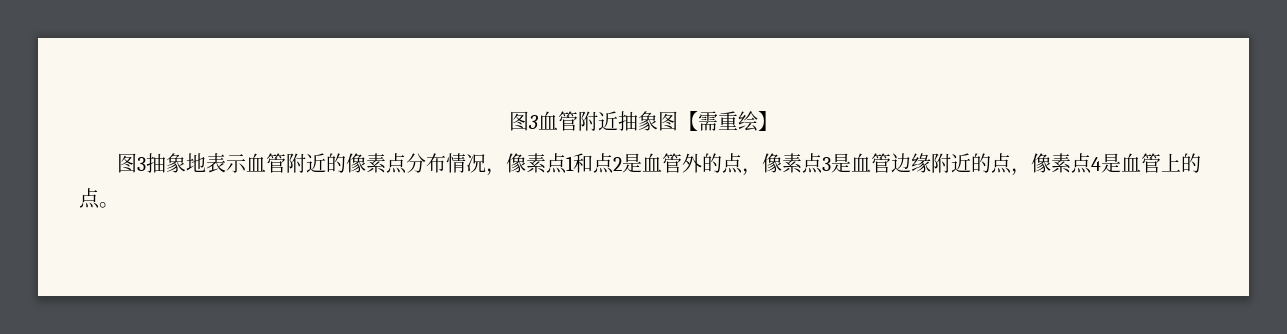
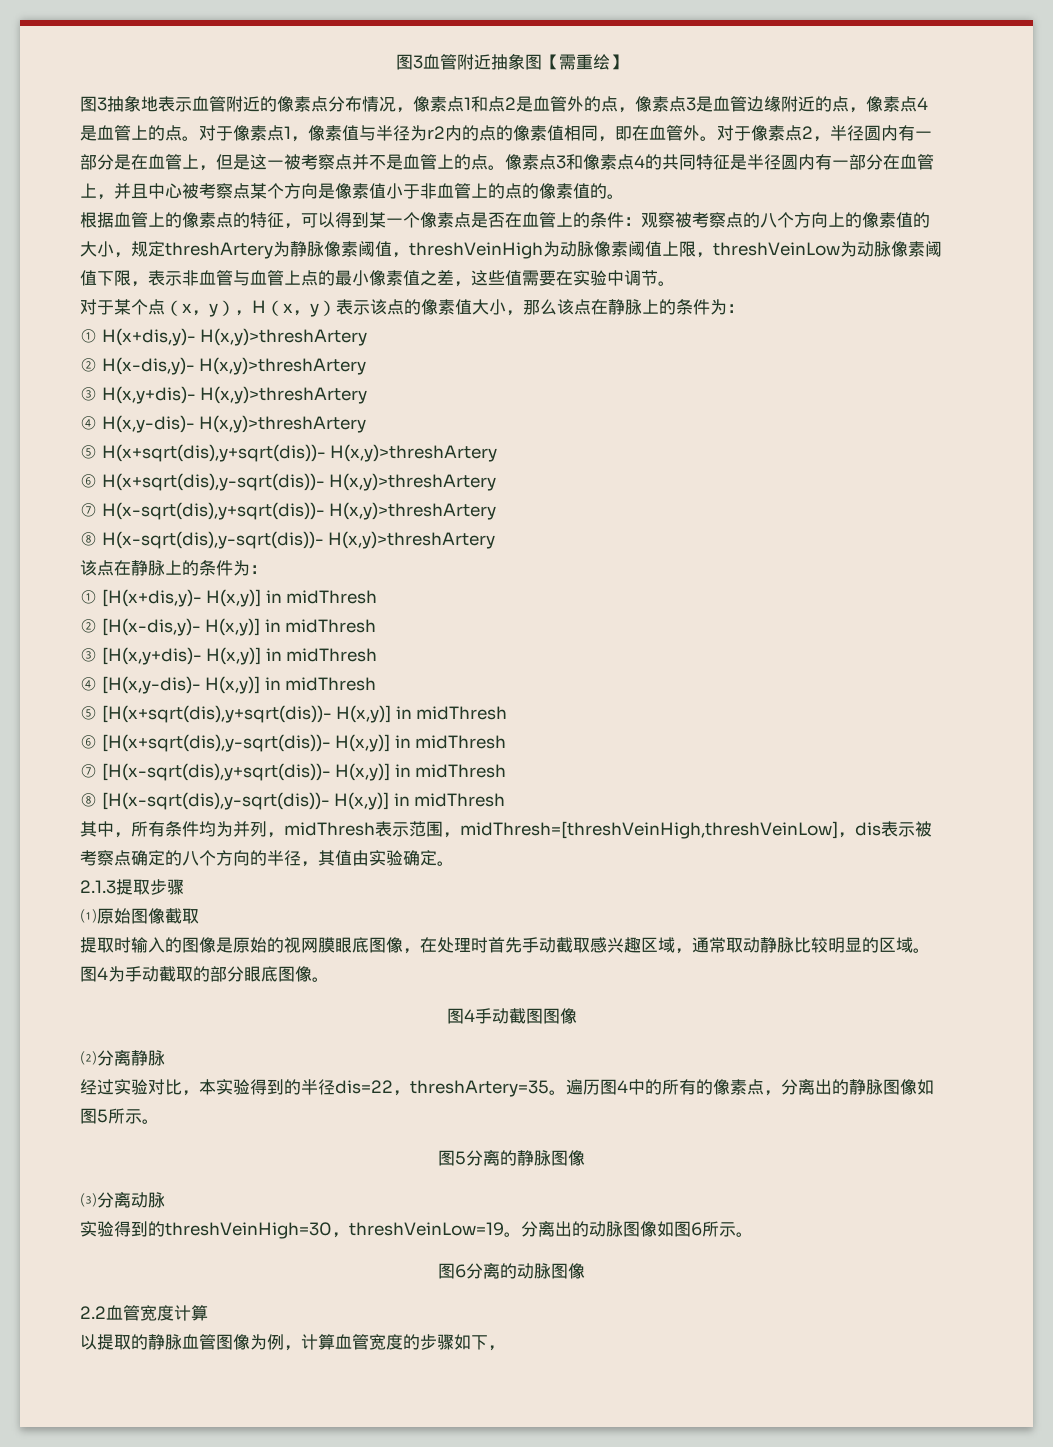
(119, 205) none -> [199,125,932,142] [80,154,934,171] [80,183,624,200] [80,212,930,229] [80,241,942,259] [80,270,675,287] [80,299,744,317] [80,328,368,346] [80,357,367,375] [80,386,368,404] [80,415,367,433] [80,444,498,462] [80,473,497,491] [80,502,497,520] [80,531,496,549] [80,560,267,576] [80,589,378,607] [80,618,377,636] [80,647,378,665] [80,676,377,694] [80,705,508,723] [80,734,507,752] [80,763,507,781] [80,792,506,810] [80,821,932,839] [80,850,454,867] [80,879,184,895] [80,908,199,924] [80,937,930,954] [80,966,329,982] [446,1008,577,1024] [80,1050,165,1066] [80,1079,934,1097] [80,1108,159,1124] [438,1150,585,1166] [80,1192,165,1208] [80,1221,753,1239] [438,1263,585,1279] [80,1305,208,1321] [80,1334,505,1351] 对于像素点1，像素值与半径为r2内的点的像素值相同，即在血管外。对于像素点2，半径圆内有一部分是在血管上，但是这一被考察点并不是血管上的点。像素点3和像素点4的共同特征是半径圆内有一部分在血管上，并且中心被考察点某个方向是像素值小于非血管上的点的像素值的。 // 根据血管上的像素点的特征，可以得到某一个像素点是否在血管上的条件：观察被考察点的八个方向上的像素值的大小，规定threshArtery为静脉像素阈值，threshVeinHigh为动脉像素阈值上限，threshVeinLow为动脉像素阈值下限，表示非血管与血管上点的最小像素值之差，这些值需要在实验中调节。 // 对于某个点（x，y），H（x，y）表示该点的像素值大小，那么该点在静脉上的条件为： // ① H(x+dis,y)- H(x,y)>threshArtery // ② H(x-dis,y)- H(x,y)>threshArtery // ③ H(x,y+dis)- H(x,y)>threshArtery // ④ H(x,y-dis)- H(x,y)>threshArtery // ⑤ H(x+sqrt(dis),y+sqrt(dis))- H(x,y)>threshArtery // ⑥ H(x+sqrt(dis),y-sqrt(dis))- H(x,y)>threshArtery // ⑦ H(x-sqrt(dis),y+sqrt(dis))- H(x,y)>threshArtery // ⑧ H(x-sqrt(dis),y-sqrt(dis))- H(x,y)>threshArtery // 该点在静脉上的条件为： // ① [H(x+dis,y)- H(x,y)] in midThresh // ② [H(x-dis,y)- H(x,y)] in midThresh // ③ [H(x,y+dis)- H(x,y)] in midThresh // ④ [H(x,y-dis)- H(x,y)] in midThresh // ⑤ [H(x+sqrt(dis),y+sqrt(dis))- H(x,y)] in midThresh // ⑥ [H(x+sqrt(dis),y-sqrt(dis))- H(x,y)] in midThresh // ⑦ [H(x-sqrt(dis),y+sqrt(dis))- H(x,y)] in midThresh // ⑧ [H(x-sqrt(dis),y-sqrt(dis))- H(x,y)] in midThresh // 其中，所有条件均为并列，midThresh表示范围，midThresh=[threshVeinHigh,threshVeinLow]，dis表示被考察点确定的八个方向的半径，其值由实验确定。 // 2.1.3提取步骤 // ⑴原始图像截取 // 提取时输入的图像是原始的视网膜眼底图像，在处理时首先手动截取感兴趣区域，通常取动静脉比较明显的区域。图4为手动截取的部分眼底图像。 // 图4手动截图图像 // ⑵分离静脉 // 经过实验对比，本实验得到的半径dis=22，threshArtery=35。遍历图4中的所有的像素点，分离出的静脉图像如图5所示。 // 图5分离的静脉图像 // ⑶分离动脉 // 实验得到的threshVeinHigh=30，threshVeinLow=19。分离出的动脉图像如图6所示。 // 图6分离的动脉图像 // 2.2血管宽度计算 // 以提取的静脉血管图像为例，计算血管宽度的步骤如下，

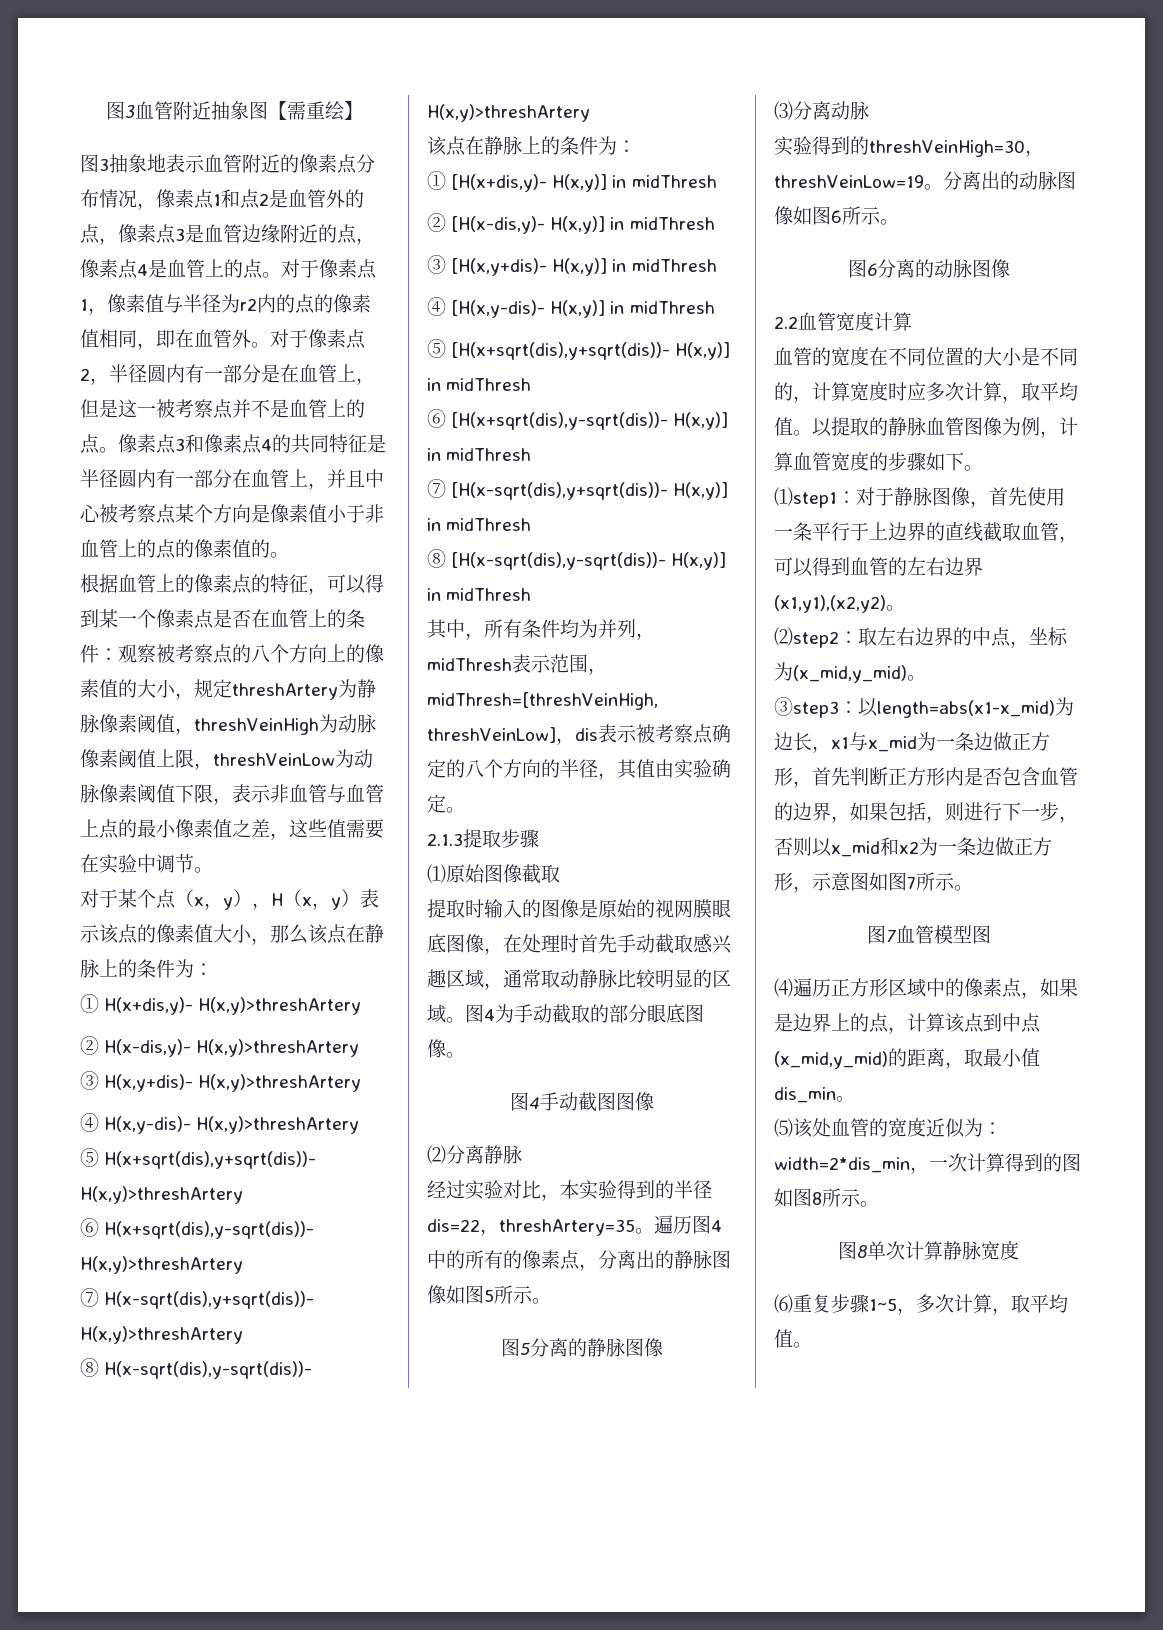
(208, 1313) none -> [774,347,1078,366] [774,382,1078,403] [774,417,812,436] 血管的宽度在不同位置的大小是不同的，计算宽度时应多次计算，取平均值。
[488,1345,505,1351] ， -> [964,465,983,471] [774,487,1065,508] [774,522,1078,543] [774,557,983,577] [774,595,905,613] [774,627,1068,648] [774,662,926,683] [774,697,1074,718] [774,732,1050,753] [774,767,1078,788] [774,802,1078,823] [774,837,1052,857] [774,872,973,893] [866,925,991,944] [774,978,1078,999] [774,1013,1041,1034] [774,1048,1040,1069] [774,1087,855,1103] [774,1118,1002,1138] [774,1153,1081,1174] [774,1188,879,1207] [838,1241,1019,1260] [774,1294,1068,1315] [774,1329,812,1348] 。 // ⑴step1：对于静脉图像，首先使用一条平行于上边界的直线截取血管，可以得到血管的左右边界(x1,y1),(x2,y2)。 // ⑵step2：取左右边界的中点，坐标为(x_mid,y_mid)。 // ③step3：以length=abs(x1-x_mid)为边长，x1与x_mid为一条边做正方形，首先判断正方形内是否包含血管的边界，如果包括，则进行下一步，否则以x_mid和x2为一条边做正方形，示意图如图7所示。 // 图7血管模型图 // ⑷遍历正方形区域中的像素点，如果是边界上的点，计算该点到中点(x_mid,y_mid)的距离，取最小值dis_min。 // ⑸该处血管的宽度近似为：width=2*dis_min，一次计算得到的图如图8所示。 // 图8单次计算静脉宽度 // ⑹重复步骤1~5，多次计算，取平均值。

